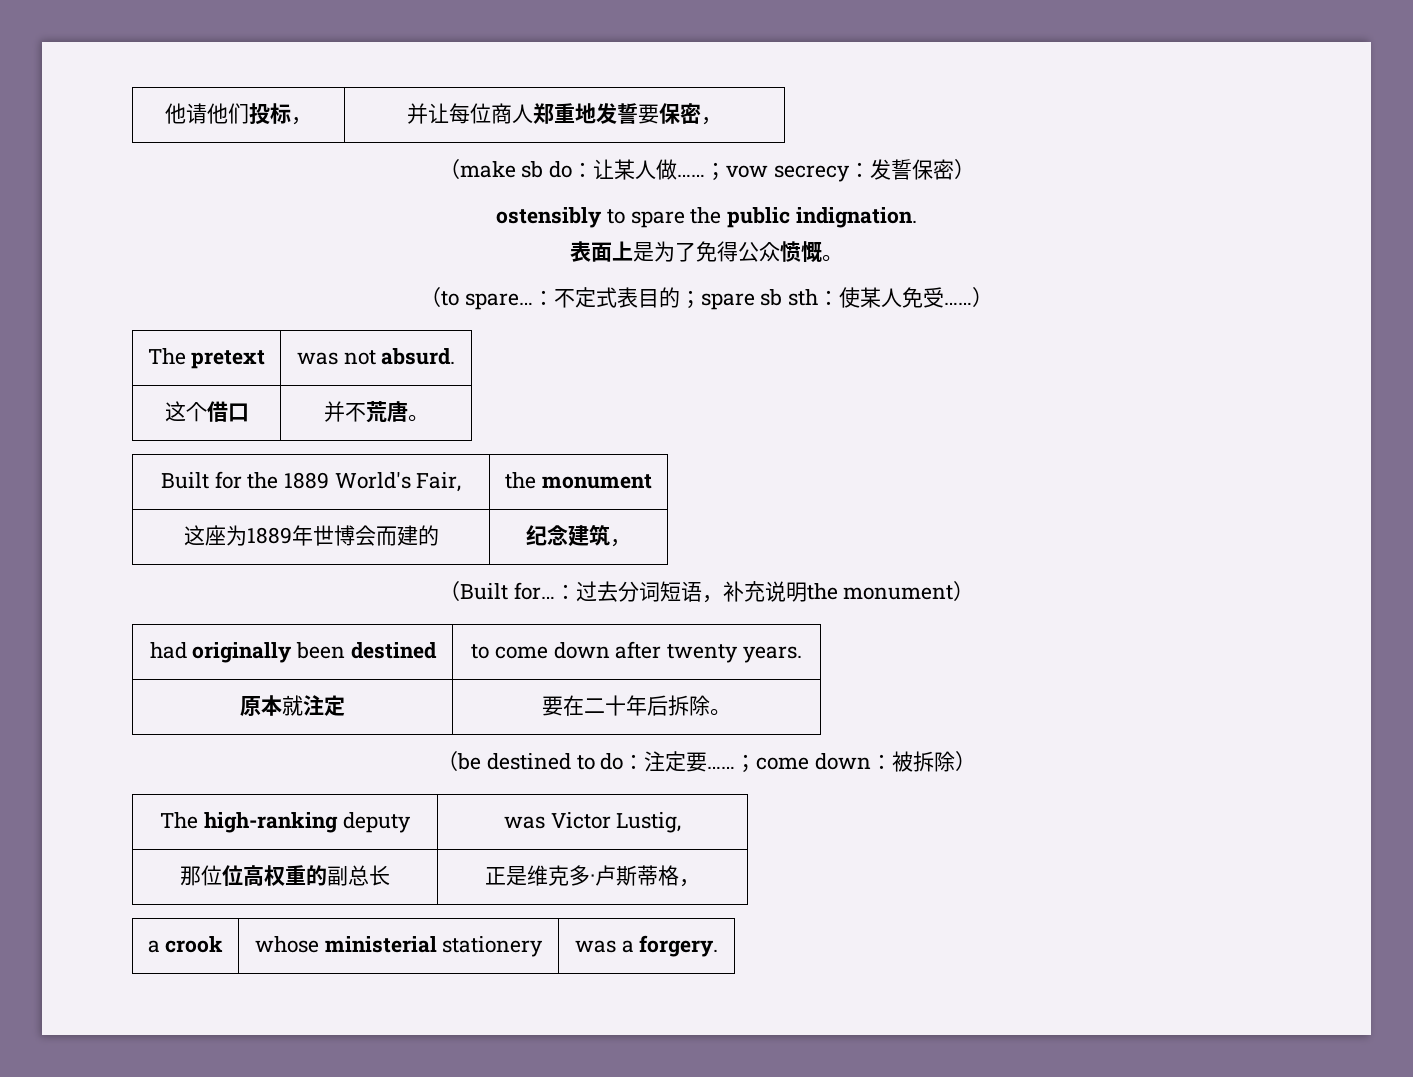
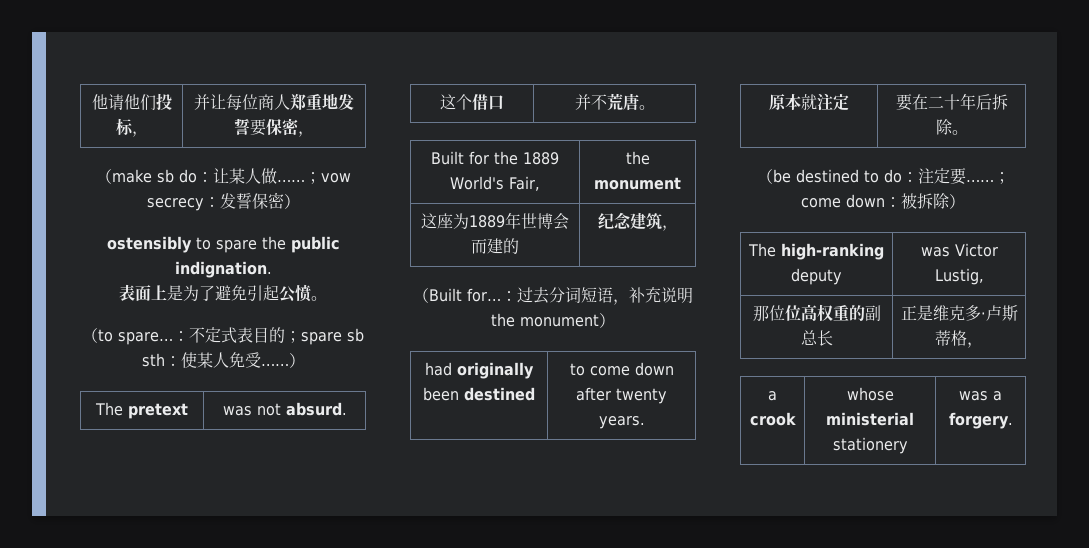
[696,241,822,263] 免得公众愤慨 -> [215,284,311,303] 避免引起公愤

